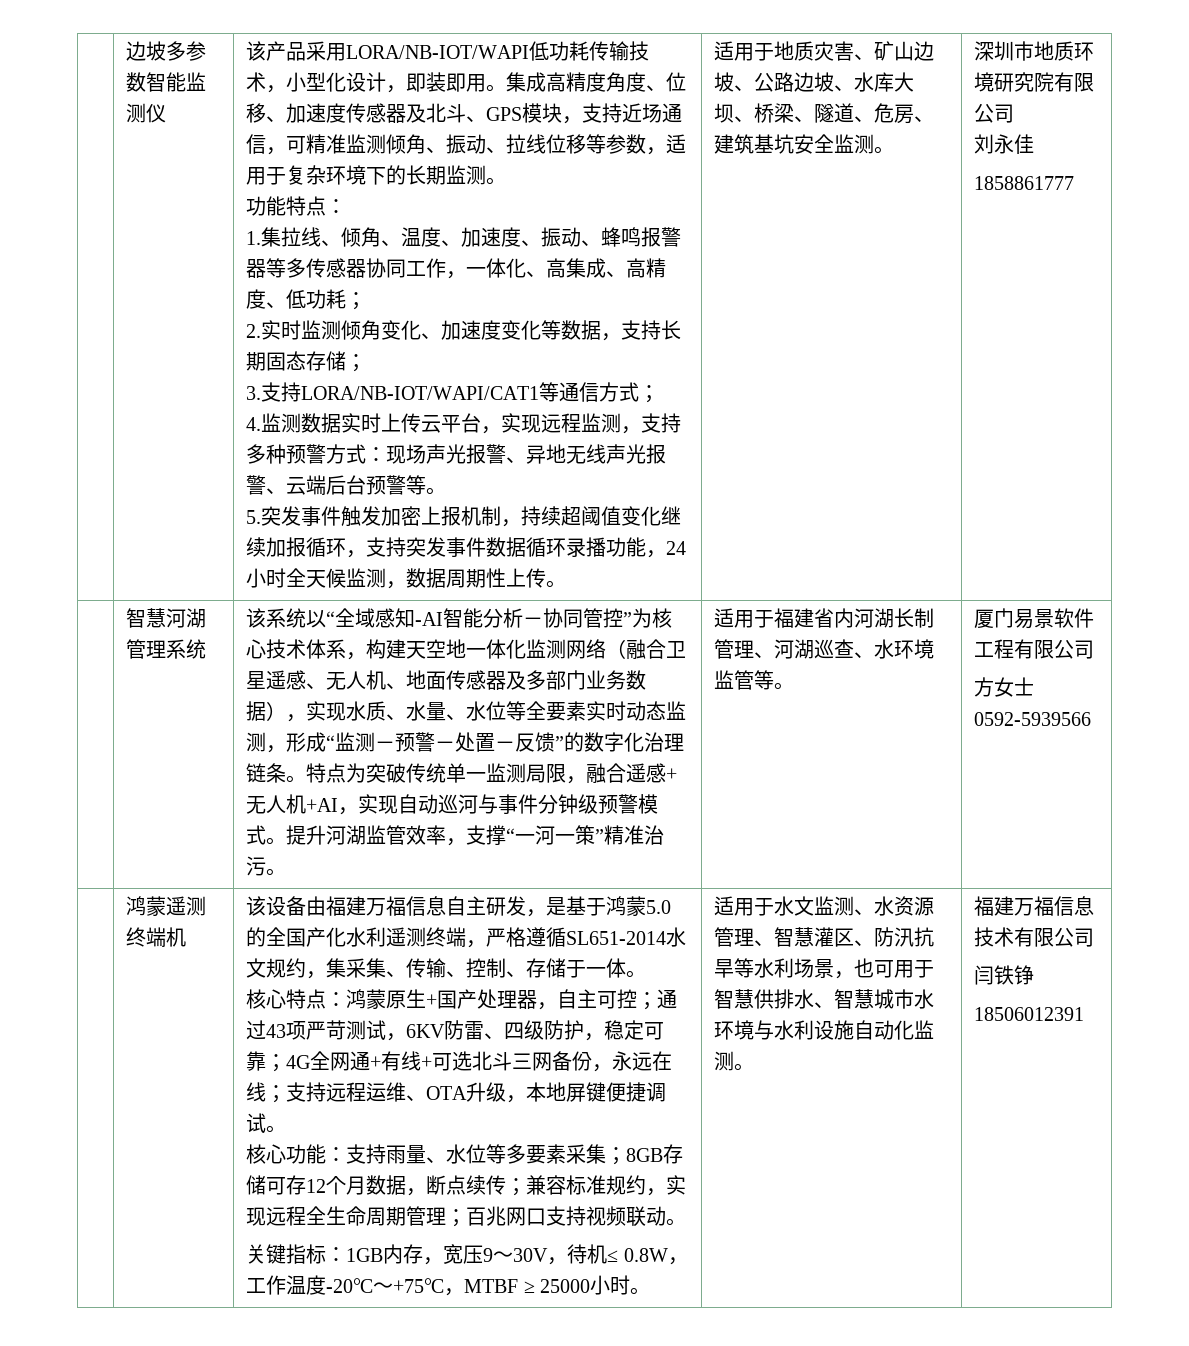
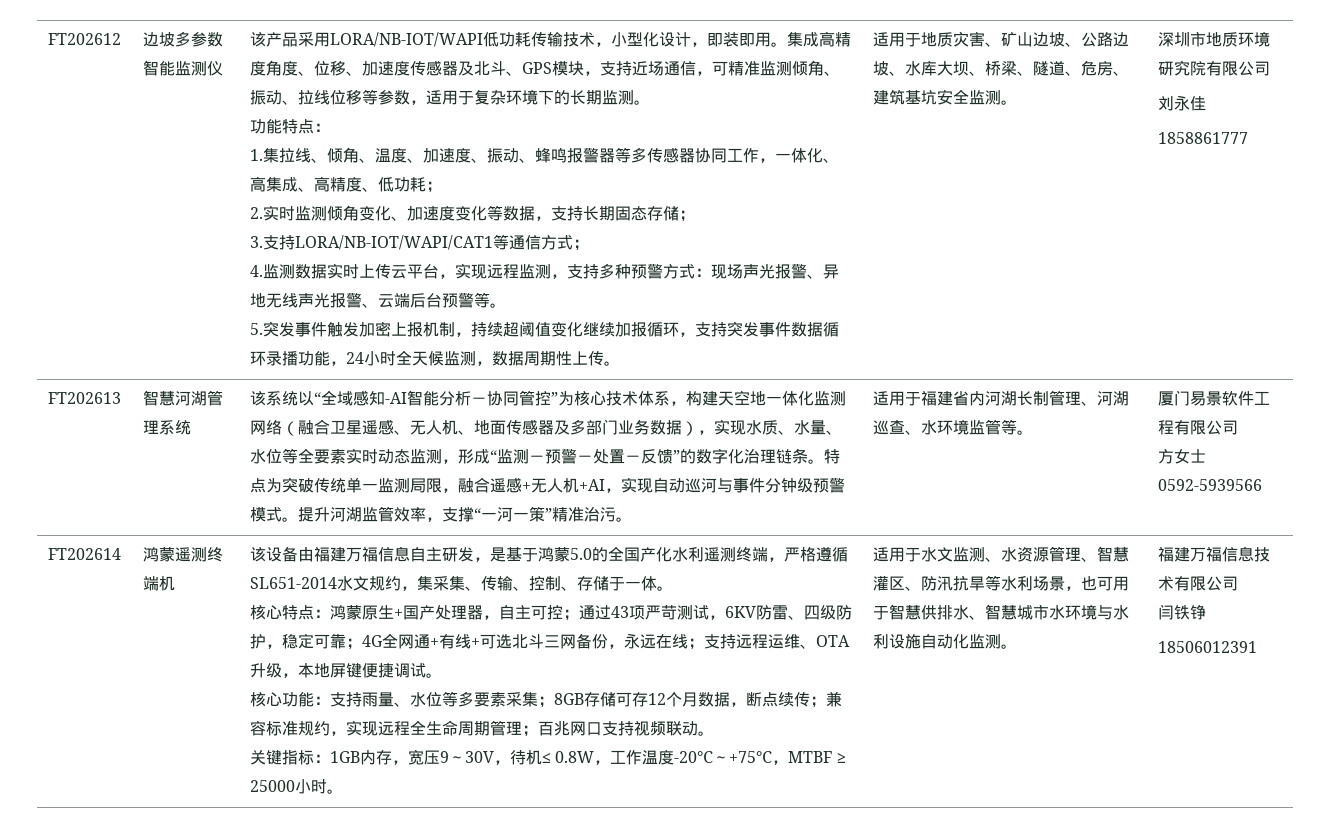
(126, 51) none -> [47,33,121,45] FT202612
(1075, 183) none -> [47,392,121,404] FT202613
(1092, 719) none -> [47,548,121,560] FT202614

